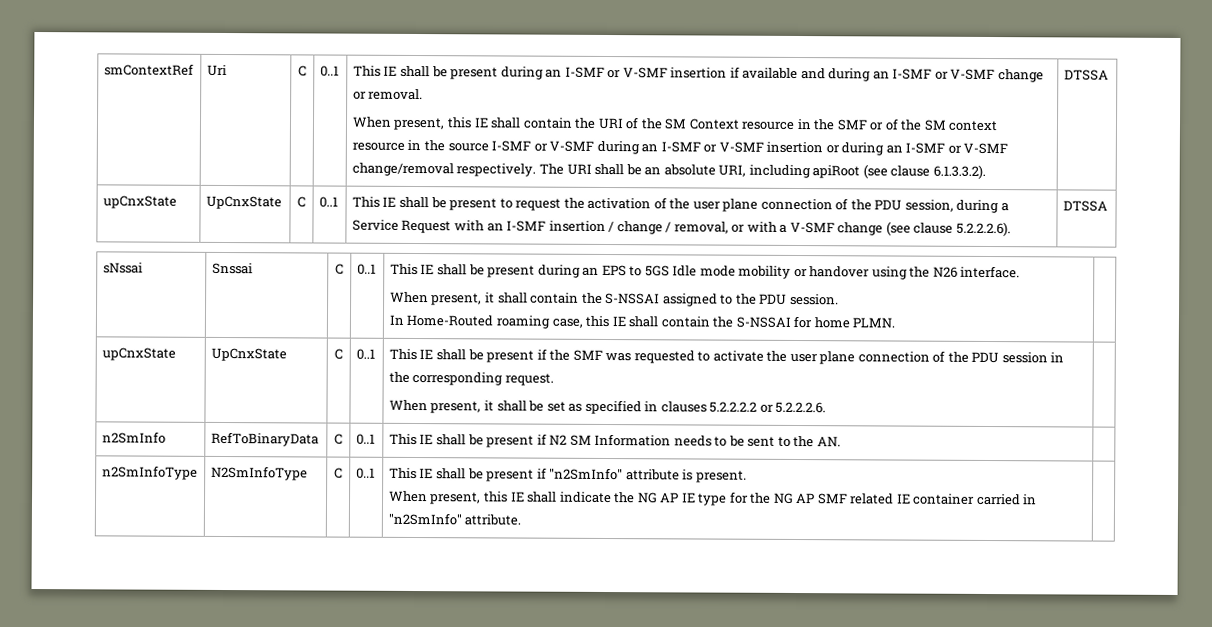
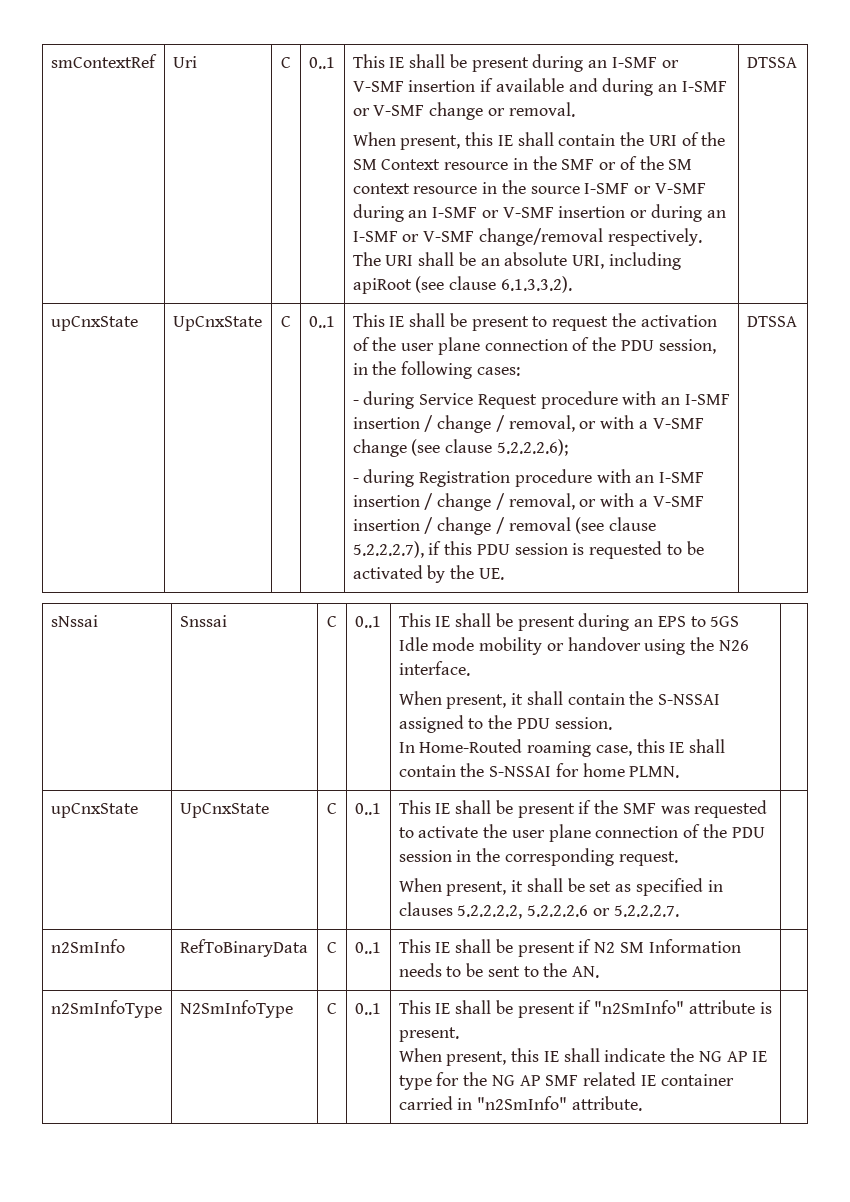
[956,199,1009,214] during a -> [352,361,520,379] [352,391,415,409] in the following cases: // - during
(452, 226) none -> [540,391,618,409] procedure
[955,221,1011,237] 5.2.2.2.6). -> [496,439,568,456] [352,469,705,487] [352,493,704,511] [352,517,657,535] [352,541,704,559] [352,565,504,583] 5.2.2.2.6); // - during Registration procedure with an I-SMF insertion / change / removal, or with a V-SMF insertion / change / removal (see clause 5.2.2.2.7), if this PDU session is requested to be activated by the UE.
[709,401,827,414] 5.2.2.2.2 or 5.2.2.2.6. -> [457,905,679,919] 5.2.2.2.2, 5.2.2.2.6 or 5.2.2.2.7.

